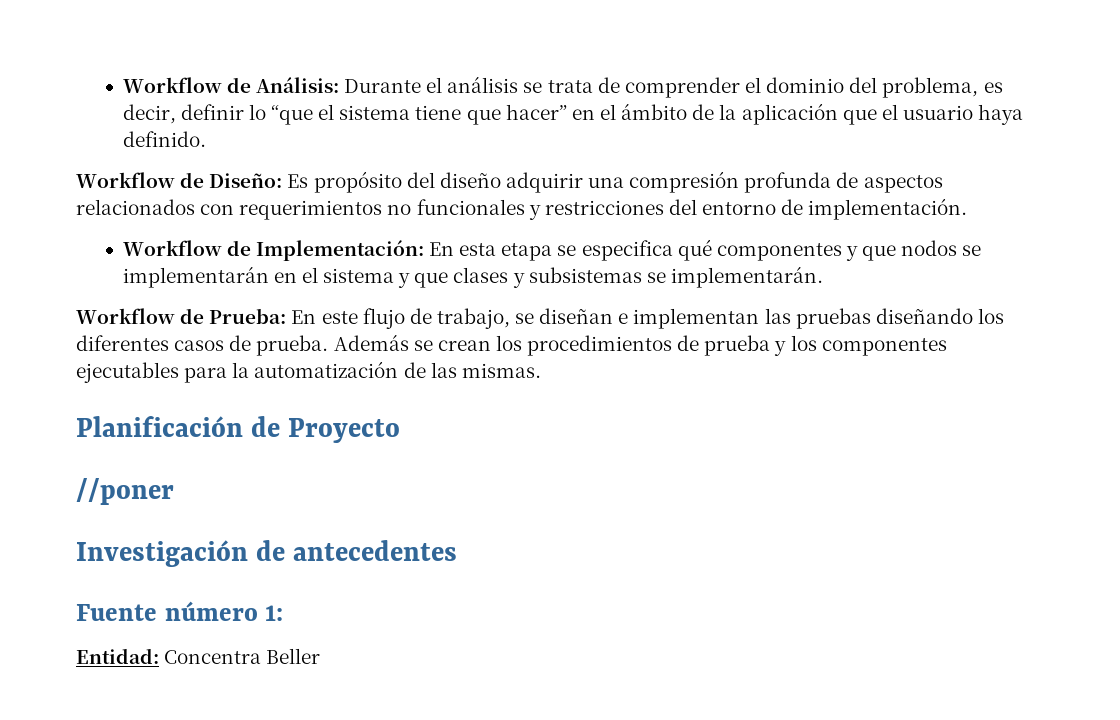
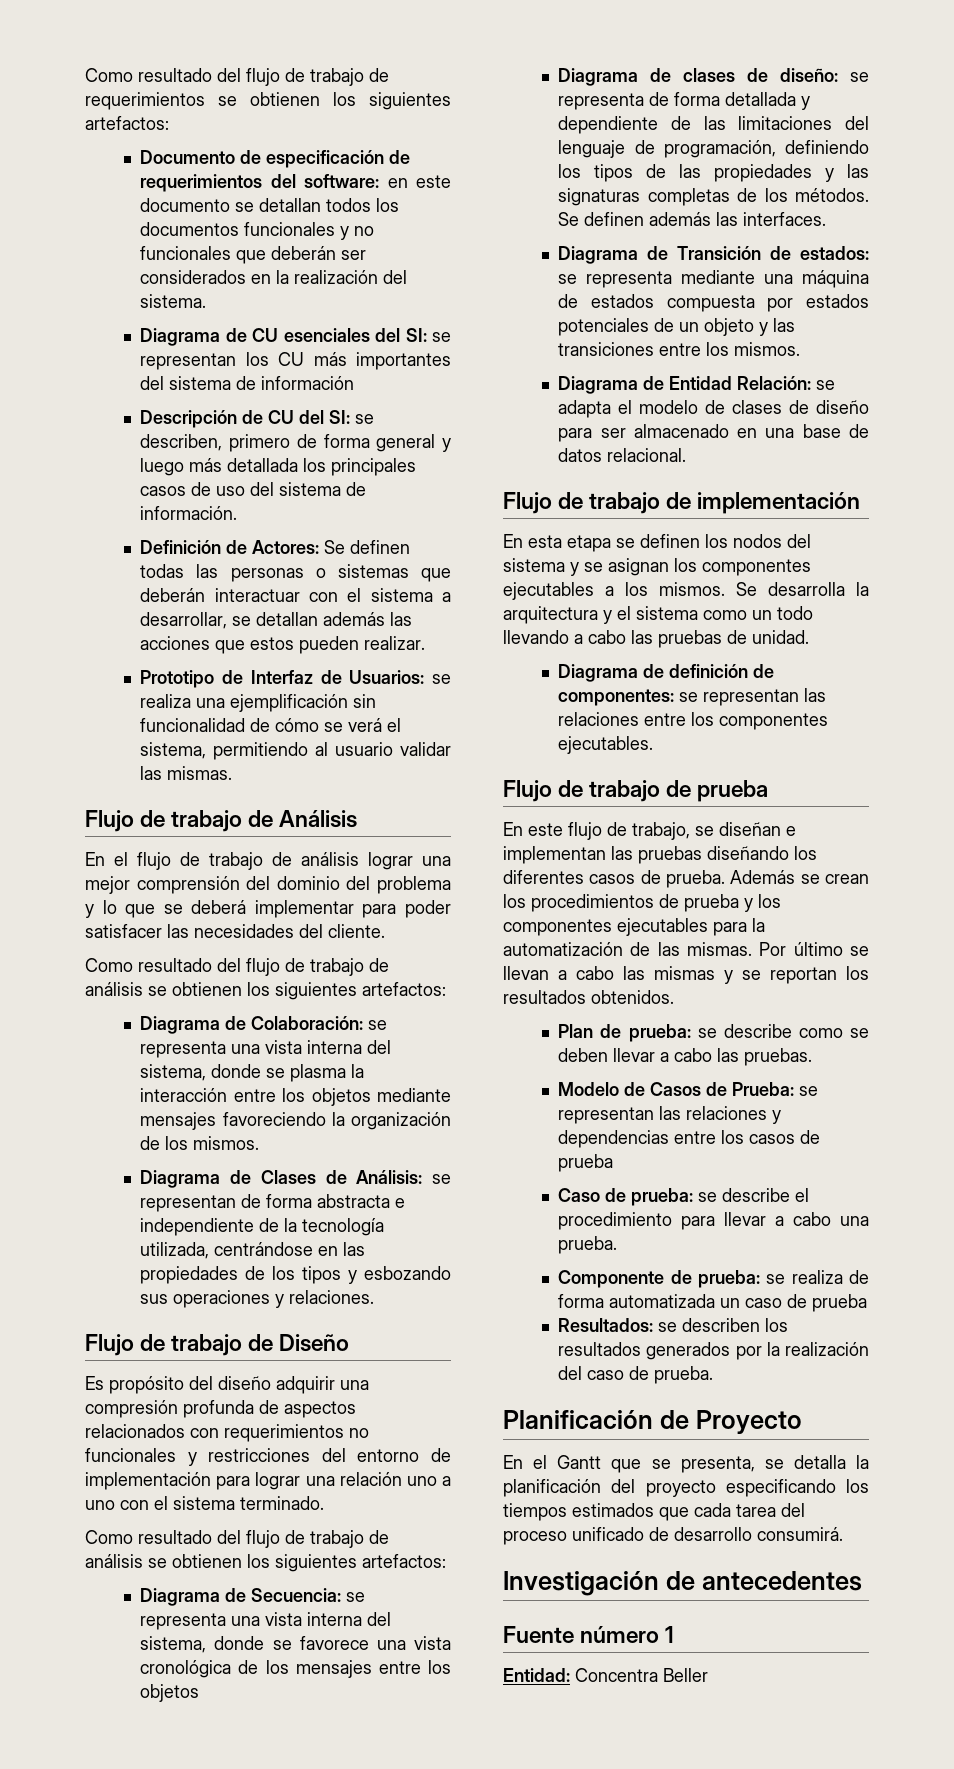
[122,76,1003,98] [122,103,1024,125] [122,131,206,147] [76,172,283,188] Workflow de Análisis: Durante el análisis se trata de comprender el dominio del problema, es decir, definir lo “que el sistema tiene que hacer” en el ámbito de la aplicación que el usuario haya definido. // Workflow de Diseño: -> [85,68,389,86] [85,92,451,110] [85,116,169,130] [140,150,411,168] [140,174,451,192] [140,198,400,212] [140,222,375,240] [140,246,367,264] [140,270,408,284] [140,294,207,308] [140,328,452,346] [140,352,451,370] [140,376,355,390] [140,410,375,428] [140,434,451,452] [140,458,417,476] [140,482,367,496] [140,506,238,520] [140,540,411,554] [140,564,451,582] [140,588,452,602] [140,612,413,629] [140,636,426,654] [140,670,451,688] [140,694,377,712] [140,718,402,732] [140,742,451,760] [140,766,233,780] [85,810,358,832] [85,852,451,870] [85,876,451,894] [85,900,451,918] [85,924,385,938] [85,958,389,976] [85,982,446,1000] [140,1016,388,1034] [140,1040,392,1058] [140,1064,365,1082] [140,1088,451,1106] [140,1112,451,1130] [140,1136,260,1150] [140,1170,451,1188] [140,1194,406,1212] [140,1218,385,1236] [140,1242,366,1259] [140,1266,451,1284] [140,1290,375,1308] [85,1334,350,1356] Como resultado del flujo de trabajo de requerimientos se obtienen los siguientes artefactos: // Documento de especificación de requerimientos del software: en este documento se detallan todos los documentos funcionales y no funcionales que deberán ser considerados en la realización del sistema. // Diagrama de CU esenciales del SI: se representan los CU más importantes del sistema de información // Descripción de CU del SI: se describen, primero de forma general y luego más detallada los principales casos de uso del sistema de información. // Definición de Actores: Se definen todas las personas o sistemas que deberán interactuar con el sistema a desarrollar, se detallan además las acciones que estos pueden realizar. // Prototipo de Interfaz de Usuarios: se realiza una ejemplificación sin funcionalidad de cómo se verá el sistema, permitiendo al usuario validar las mismas. // Flujo de trabajo de Análisis // En el flujo de trabajo de análisis lograr una mejor comprensión del dominio del problema y lo que se deberá implementar para poder satisfacer las necesidades del cliente. // Como resultado del flujo de trabajo de análisis se obtienen los siguientes artefactos: // Diagrama de Colaboración: se representa una vista interna del sistema, donde se plasma la interacción entre los objetos mediante mensajes favoreciendo la organización de los mismos. // Diagrama de Clases de Análisis: se representan de forma abstracta e independiente de la tecnología utilizada, centrándose en las propiedades de los tipos y esbozando sus operaciones y relaciones. // Flujo de trabajo de Diseño //
[808,198,968,220] [122,239,982,261] [122,266,823,288] [76,308,287,324] implementación. // Workflow de Implementación: En esta etapa se especifica qué componentes y que nodos se implementarán en el sistema y que clases y subsistemas se implementarán. // Workflow de Prueba: -> [85,1472,451,1490] [85,1496,324,1510] [85,1530,389,1548] [85,1554,446,1572] [140,1588,366,1606] [140,1612,392,1630] [140,1636,451,1653] [140,1660,451,1678] [140,1684,200,1702] [558,68,869,86] [558,92,811,110] [558,116,869,134] [558,140,869,158] [558,164,869,182] [558,188,869,206] [558,212,827,226] [558,246,869,264] [558,270,869,288] [558,294,869,312] [558,318,796,336] [558,342,801,356] [558,376,836,394] [558,400,869,418] [558,424,869,442] [558,448,687,462] [503,492,861,514] [503,534,811,552] [503,558,811,576] [503,582,869,600] [503,606,813,624] [503,630,809,648] [558,664,775,682] [558,688,827,706] [558,712,829,730] [558,736,654,754] [503,780,769,802] implementación para lograr una relación uno a uno con el sistema terminado. // Como resultado del flujo de trabajo de análisis se obtienen los siguientes artefactos: // Diagrama de Secuencia: se representa una vista interna del sistema, donde se favorece una vista cronológica de los mensajes entre los objetos // Diagrama de clases de diseño: se representa de forma detallada y dependiente de las limitaciones del lenguaje de programación, definiendo los tipos de las propiedades y las signaturas completas de los métodos. Se definen además las interfaces. // Diagrama de Transición de estados: se representa mediante una máquina de estados compuesta por estados potenciales de un objeto y las transiciones entre los mismos. // Diagrama de Entidad Relación: se adapta el modelo de clases de diseño para ser almacenado en una base de datos relacional. // Flujo de trabajo de implementación // En esta etapa se definen los nodos del sistema y se asignan los componentes ejecutables a los mismos. Se desarrolla la arquitectura y el sistema como un todo llevando a cabo las pruebas de unidad. // Diagrama de definición de componentes: se representan las relaciones entre los componentes ejecutables. // Flujo de trabajo de prueba //
[76,416,401,443] [76,478,174,505] // Planificación de Proyecto // //poner -> [759,942,869,956] [503,966,869,984] [503,990,674,1004] [558,1024,869,1042] [558,1048,813,1066] [558,1082,819,1096] [558,1106,782,1124] [558,1130,821,1148] [558,1154,614,1172] [558,1188,810,1206] [558,1212,869,1230] [558,1236,618,1254] [558,1270,869,1288] [558,1294,868,1312] [558,1318,789,1332] [558,1342,869,1360] [558,1366,714,1384] [503,1410,802,1434] [503,1455,869,1473] [503,1479,869,1497] [503,1503,805,1521] [503,1527,843,1545] Por último se llevan a cabo las mismas y se reportan los resultados obtenidos. // Plan de prueba: se describe como se deben llevar a cabo las pruebas. // Modelo de Casos de Prueba: se representan las relaciones y dependencias entre los casos de prueba // Caso de prueba: se describe el procedimiento para llevar a cabo una prueba. // Componente de prueba: se realiza de forma automatizada un caso de prueba // Resultados: se describen los resultados generados por la realización del caso de prueba. // Planificación de Proyecto // En el Gantt que se presenta, se detalla la planificación del proyecto especificando los tiempos estimados que cada tarea del proceso unificado de desarrollo consumirá.
[265,605,284,621] 1: -> [665,1626,675,1643] 1

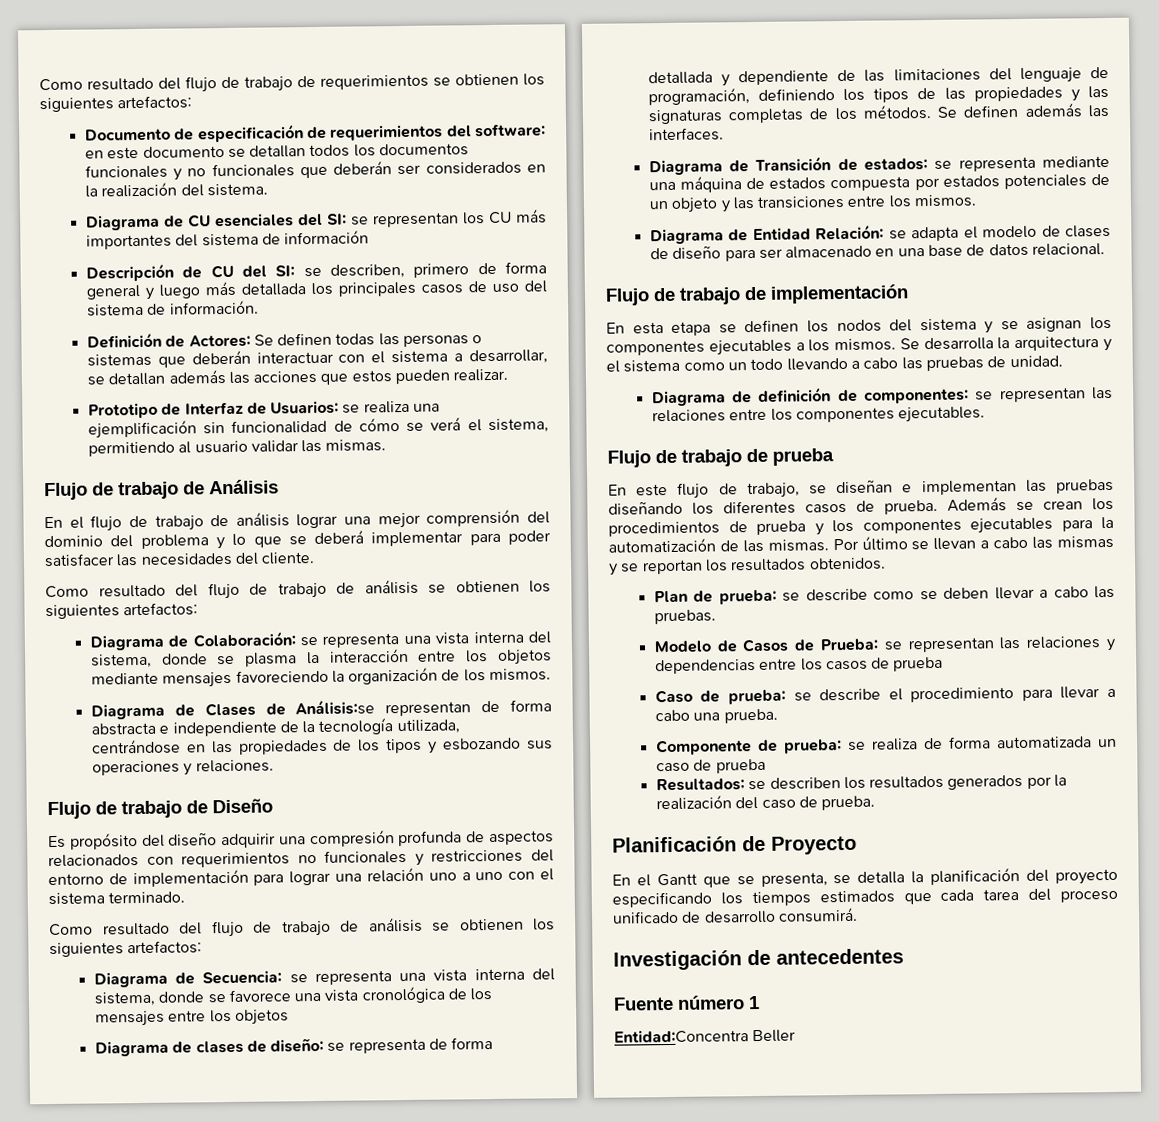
[356,1170,451,1184] Análisis: se -> [295,699,376,716] Análisis:se
[503,1668,658,1682] Entidad: Concentra -> [614,1029,749,1044] Entidad:Concentra

